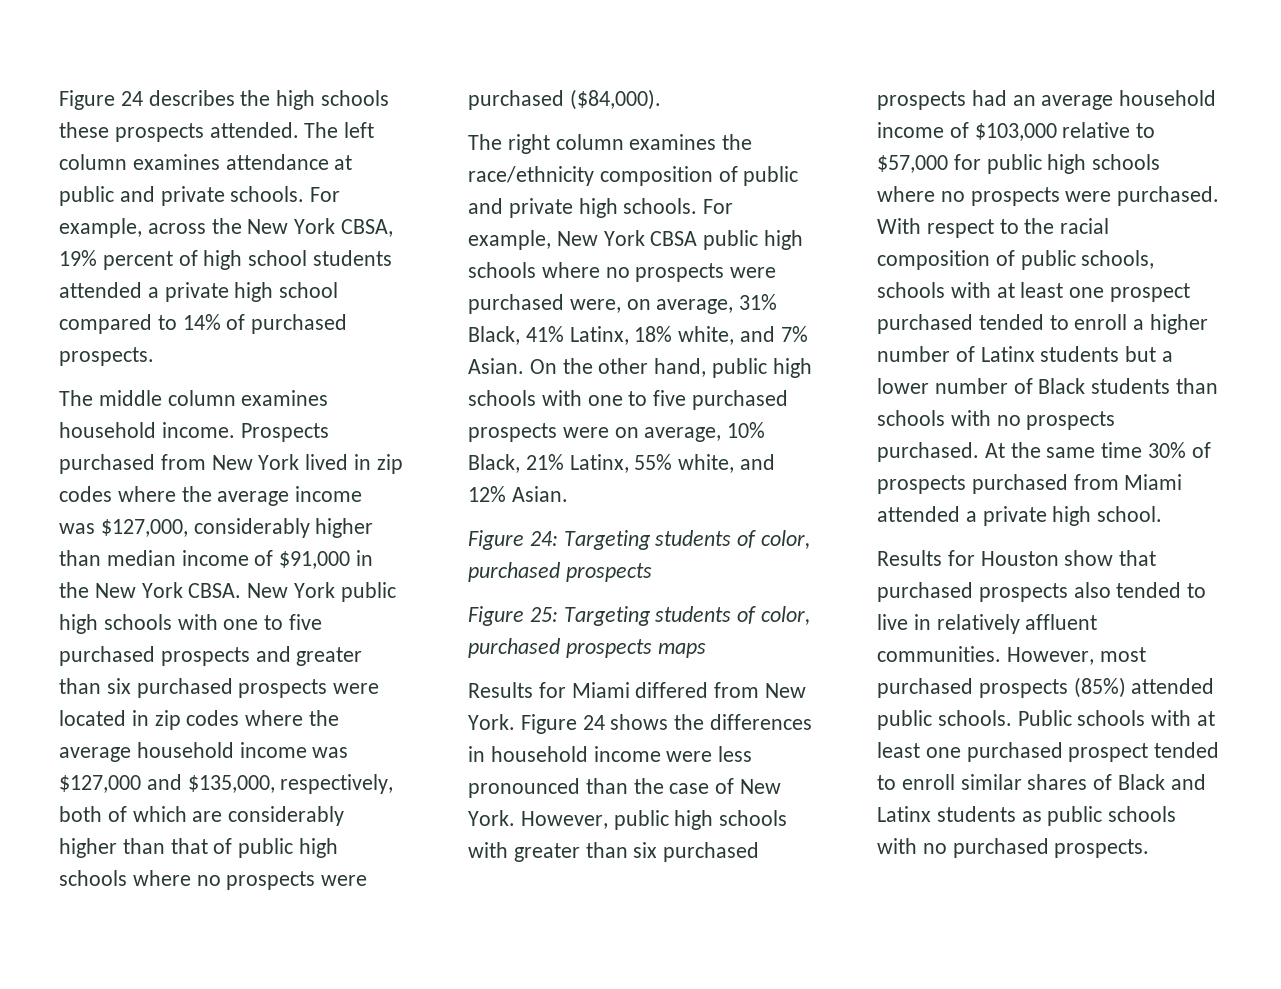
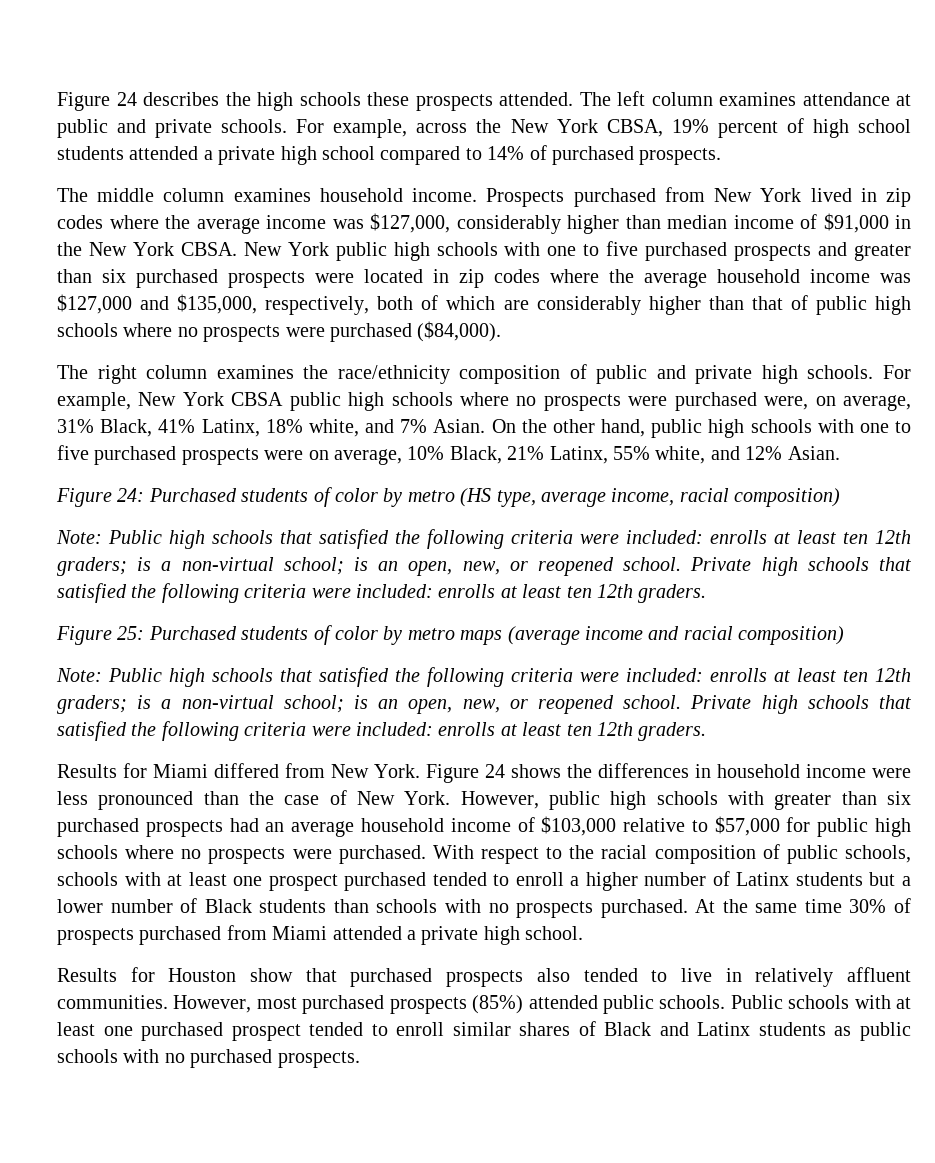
[563,530,811,550] [468,562,652,582] Targeting students of color, purchased prospects -> [148,487,841,507] [56,529,911,549] [57,557,912,576] [57,583,707,603] Purchased students of color by metro (HS type, average income, racial composition) // Note: Public high schools that satisfied the following criteria were included: enrolls at least ten 12th graders; is a non-virtual school; is an open, new, or reopened school. Private high schools that satisfied the following criteria were included: enrolls at least ten 12th graders.
[563,606,811,626] [468,638,706,658] Targeting students of color, purchased prospects maps -> [148,625,845,645] [56,667,911,687] [57,695,912,714] [57,721,707,741] Purchased students of color by metro maps (average income and racial composition) // Note: Public high schools that satisfied the following criteria were included: enrolls at least ten 12th graders; is a non-virtual school; is an open, new, or reopened school. Private high schools that satisfied the following criteria were included: enrolls at least ten 12th graders.

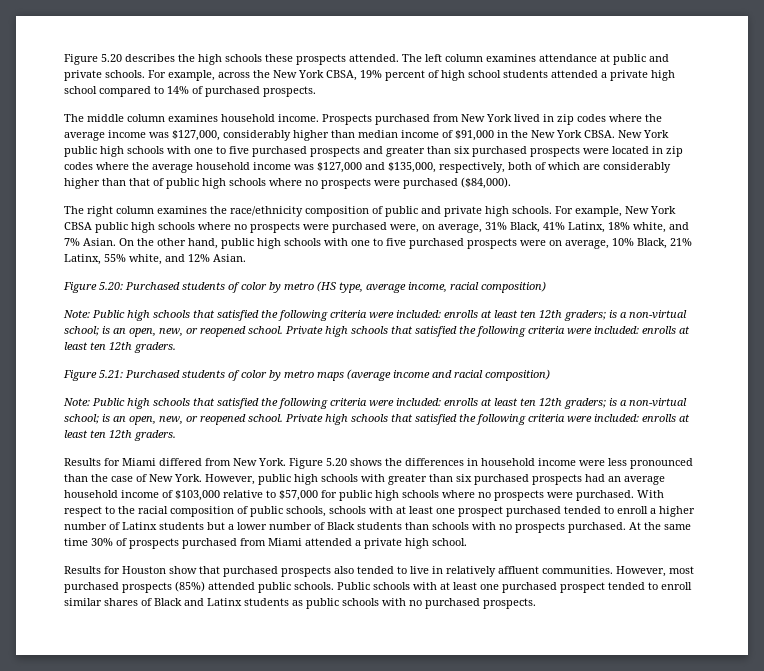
[57,92,137,111] Figure 24 -> [64,54,122,65] Figure 5.20
[117,488,145,502] 24: -> [99,282,123,290] 5.20:
[117,626,145,640] 25: -> [99,370,123,378] 5.21:
[485,764,505,778] 24 -> [326,458,347,466] 5.20

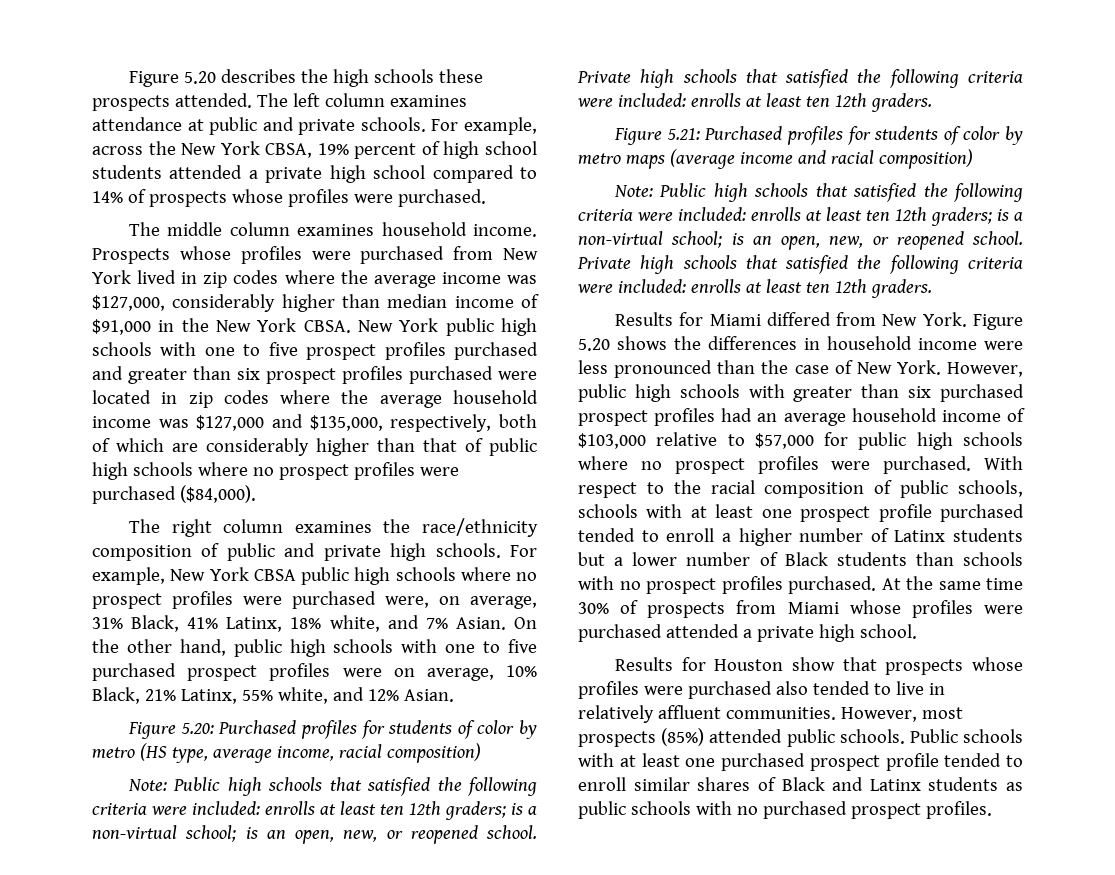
[205,86,316,97] purchased prospects. -> [148,189,486,207] prospects whose profiles were purchased.
(372, 119) none -> [179,246,351,264] whose profiles were
[252,146,360,157] purchased prospects -> [306,342,538,360] prospect profiles purchased
[472,146,580,157] purchased prospects -> [266,366,493,384] prospect profiles purchased
[321,178,371,189] prospects -> [278,462,415,480] prospect profiles
[250,222,300,233] prospects -> [92,591,233,609] prospect profiles
[467,238,517,249] prospects -> [187,663,331,681] prospect profiles
(180, 286) none -> [300,720,385,739] profiles for
(180, 374) none -> [786,126,871,145] profiles for
[532,474,582,485] prospects -> [578,408,716,426] prospect profiles
[494,490,544,501] prospects -> [674,456,819,474] prospect profiles
(503, 511) none -> [878,504,932,522] profile
[515,522,565,533] prospects -> [646,576,783,594] prospect profiles
[182,538,237,549] purchased -> (726, 610) none
(302, 542) none -> [849,600,1023,618] [578,624,662,642] whose profiles were purchased
[223,566,331,577] purchased prospects -> [885,657,1023,675] [578,681,772,699] prospects whose profiles were purchased
[64,582,119,593] purchased -> (963, 713) none
(605, 587) none -> [885,753,939,771] profile
[483,598,536,609] prospects. -> [850,801,992,819] prospect profiles.

